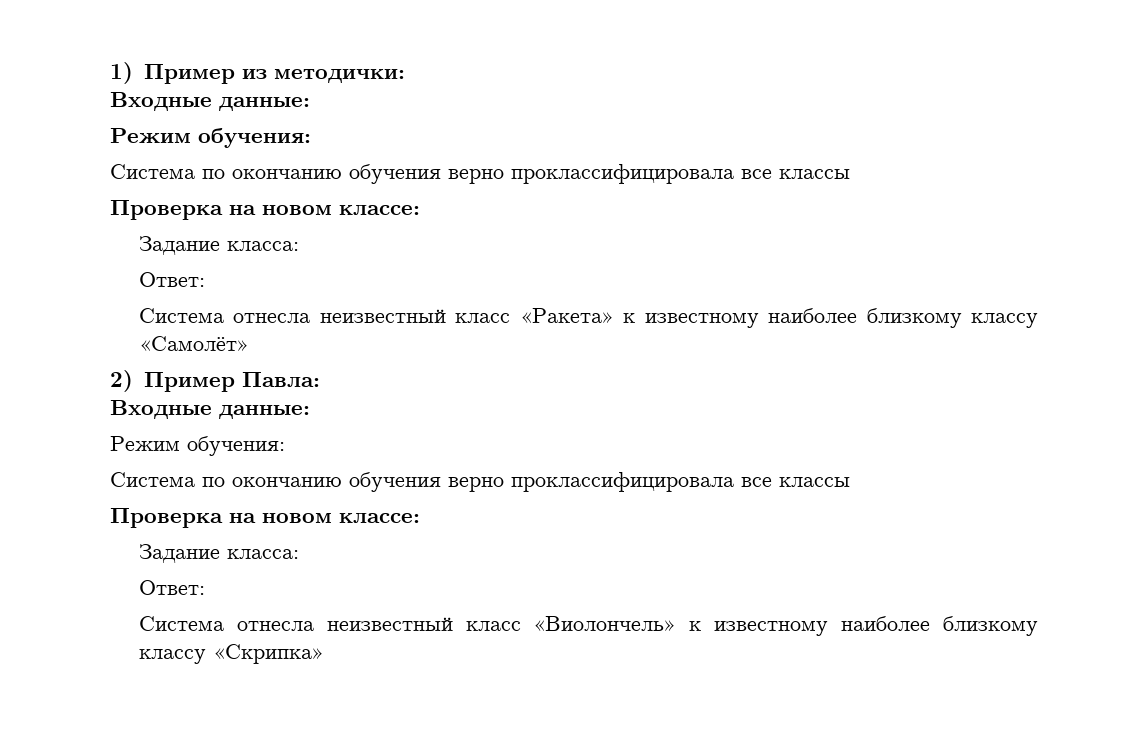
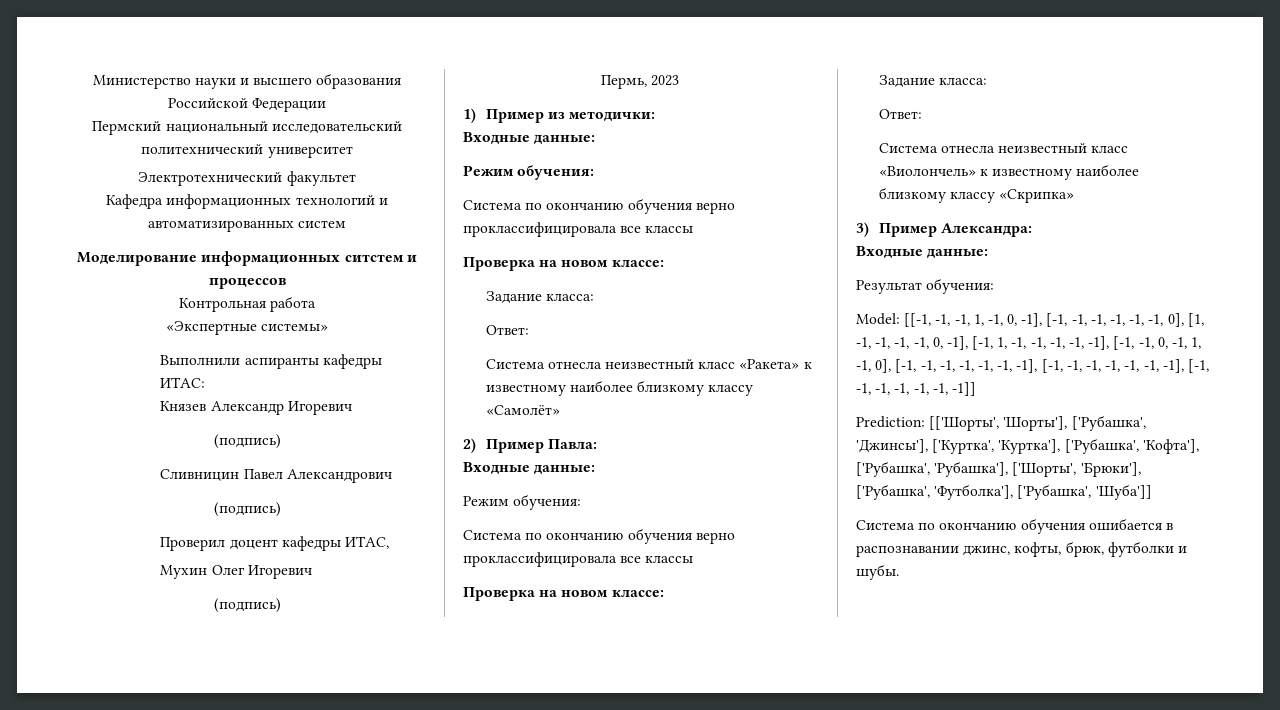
(110, 73) none -> [92,73,402,89] [167,98,327,112] [92,121,402,135] [141,144,353,158] [138,171,356,186] [106,194,388,209] [147,220,347,232] [77,251,417,266] [208,278,286,289] [178,296,317,312] [165,321,329,335] [160,354,382,369] [160,377,206,388] [160,401,352,415] [213,434,281,449] [160,469,392,483] [213,502,281,517] [160,536,390,551] [160,565,312,579] [213,598,281,613] [600,75,680,89] Министерство науки и высшего образования Российской Федерации // Пермский национальный исследовательский политехнический университет // Электротехнический факультет // Кафедра информационных технологий и автоматизированных систем // Моделирование информационных ситстем и процессов // Контрольная работа // «Экспертные системы» // Выполнили аспиранты кафедры ИТАС: // Князев Александр Игоревич // (подпись) // Сливницин Павел Александрович // (подпись) // Проверил доцент кафедры ИТАС, // Мухин Олег Игоревич // (подпись) // Пермь, 2023 //
(324, 654) none -> [856,222,1032,237] [856,246,989,259] [856,278,995,294] [856,313,1204,327] [856,336,1202,350] [856,359,1209,373] [856,382,976,396] [856,415,1146,431] [856,438,1199,454] [856,461,1141,477] [856,484,1152,500] [856,518,1173,534] [856,541,1187,557] [856,564,899,580] // 3) Пример Александра: // Входные данные: // Результат обучения: // Model: [[-1, -1, -1, 1, -1, 0, -1], [-1, -1, -1, -1, -1, -1, 0], [1, -1, -1, -1, -1, 0, -1], [-1, 1, -1, -1, -1, -1, -1], [-1, -1, 0, -1, 1, -1, 0], [-1, -1, -1, -1, -1, -1, -1], [-1, -1, -1, -1, -1, -1, -1], [-1, -1, -1, -1, -1, -1, -1]] // Prediction: [['Шорты', 'Шорты'], ['Рубашка', 'Джинсы'], ['Куртка', 'Куртка'], ['Рубашка', 'Кофта'], ['Рубашка', 'Рубашка'], ['Шорты', 'Брюки'], ['Рубашка', 'Футболка'], ['Рубашка', 'Шуба']] // Система по окончанию обучения ошибается в распознавании джинс, кофты, брюк, футболки и шубы.

